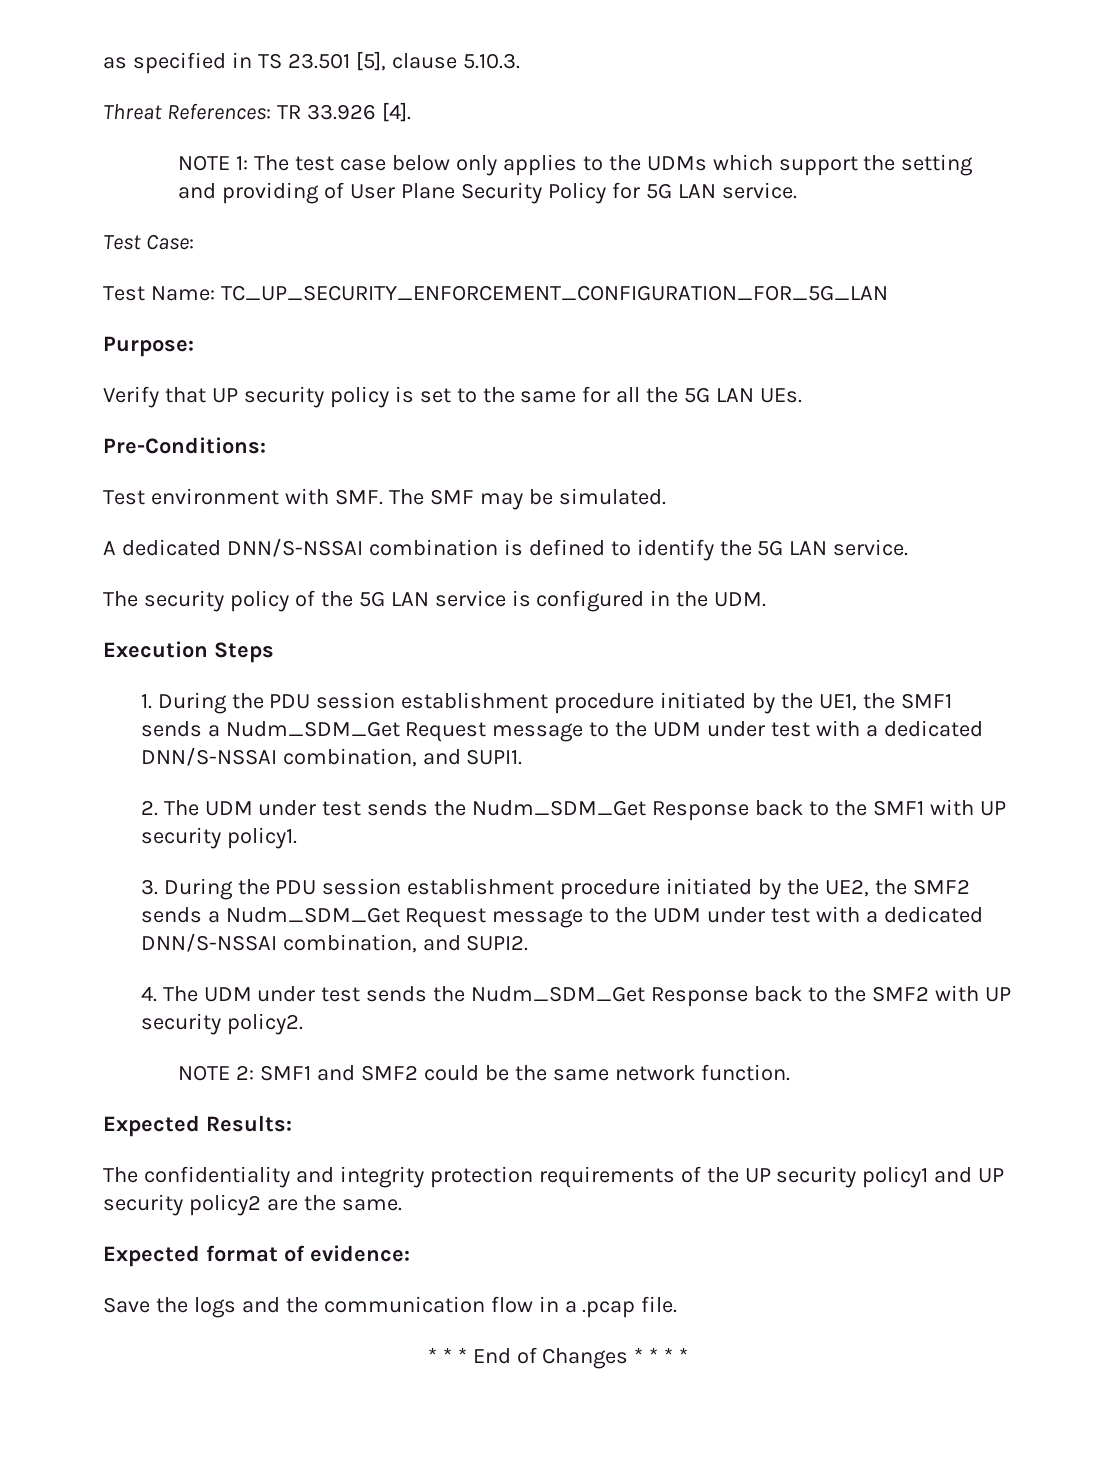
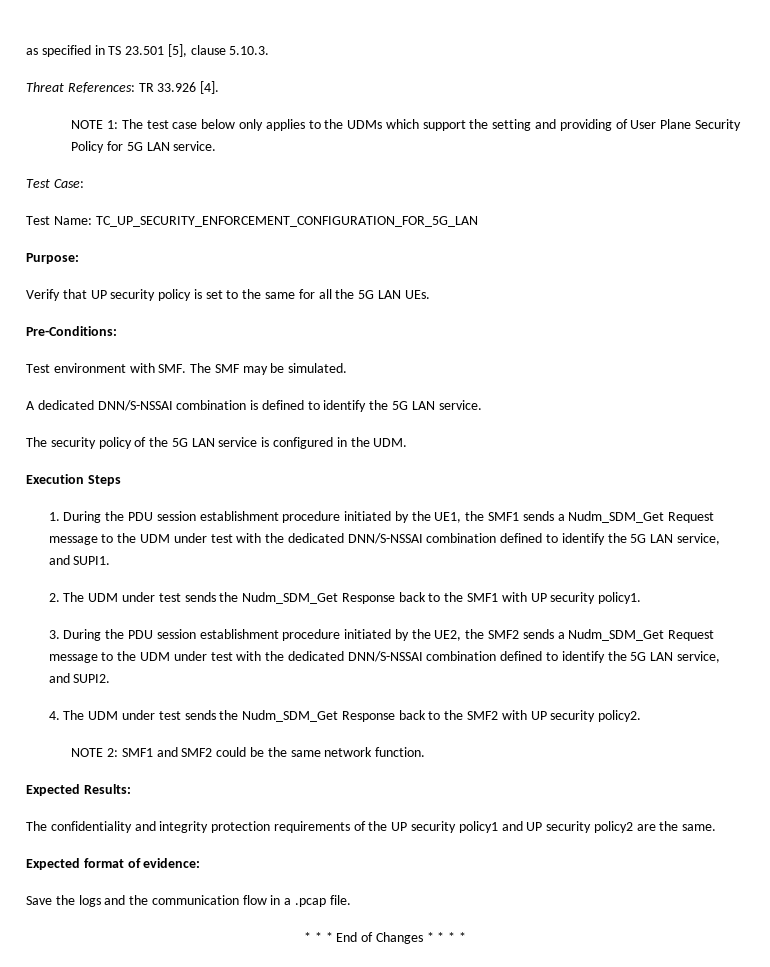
[865,720,983,737] [140,747,417,767] a dedicated DNN/S-NSSAI combination, -> [265,533,720,545] the dedicated DNN/S-NSSAI combination defined to identify the 5G LAN service,
[865,906,983,923] [140,933,417,953] a dedicated DNN/S-NSSAI combination, -> [265,651,720,663] the dedicated DNN/S-NSSAI combination defined to identify the 5G LAN service,

